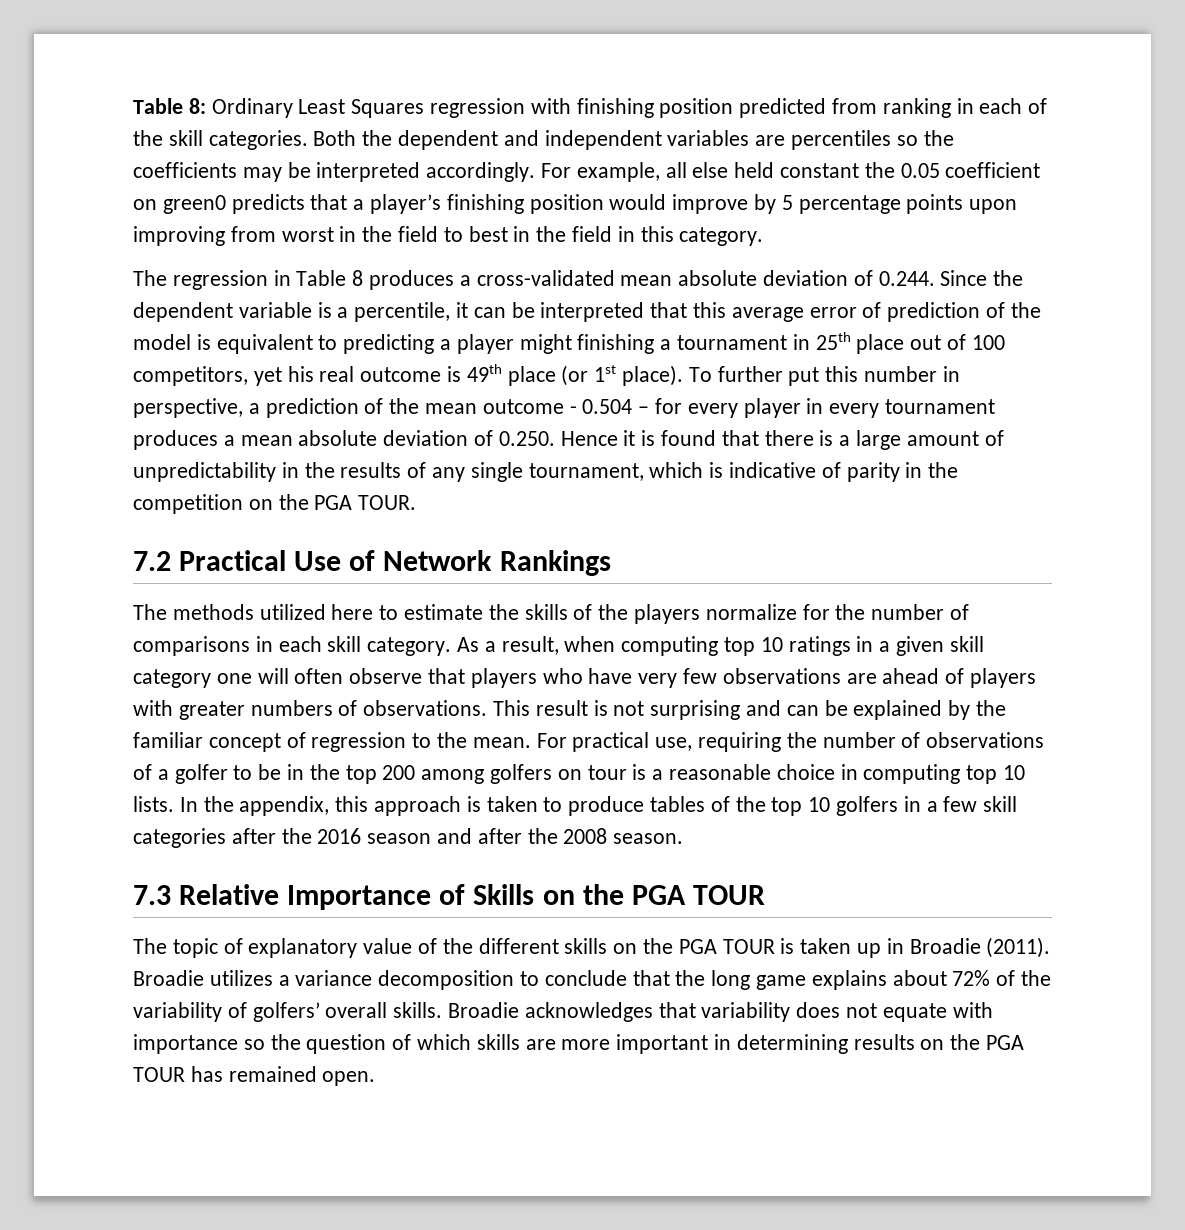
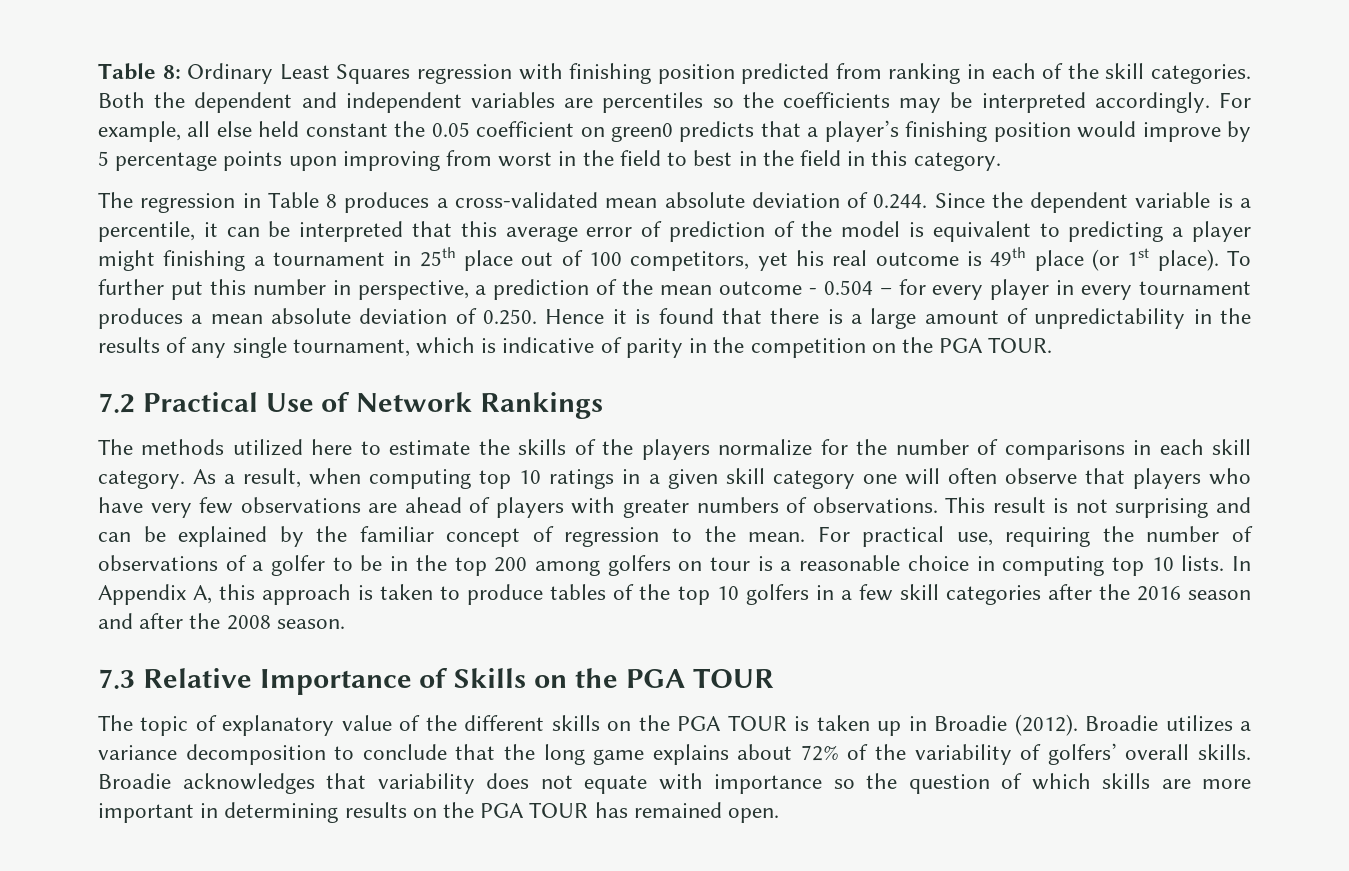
[203,796,330,816] the appendix, -> [98,584,213,605] Appendix A,
[986,937,1051,958] (2011). -> [1014,714,1078,736] (2012).

